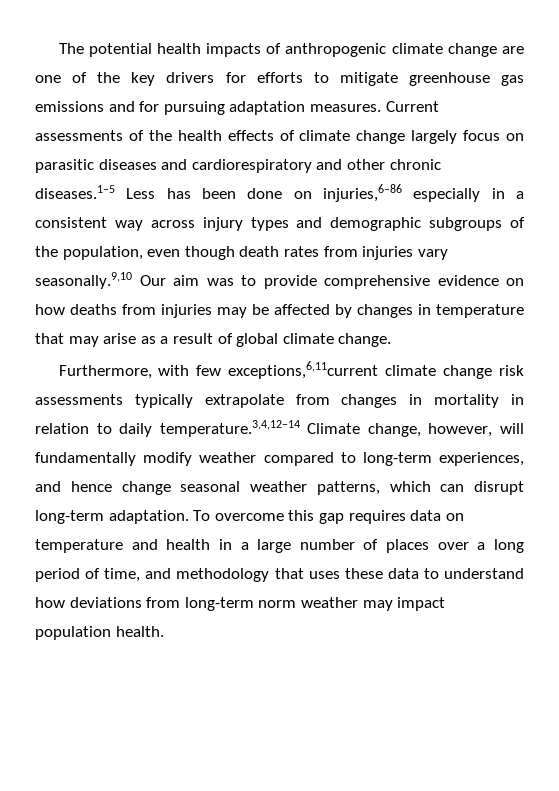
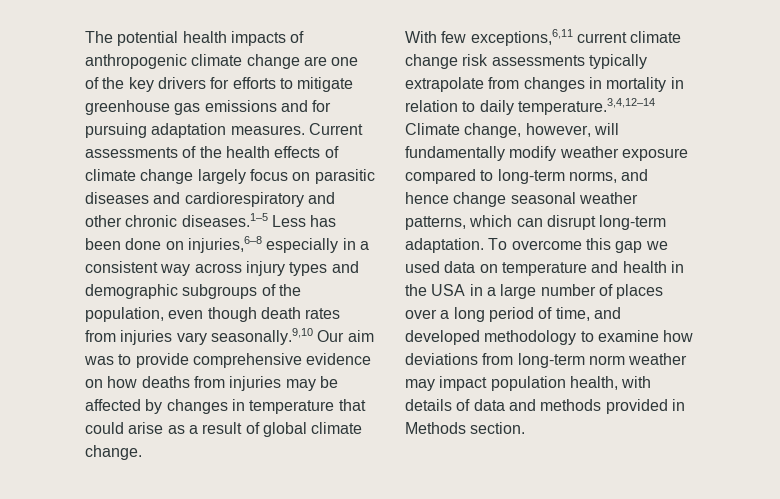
[323,184,402,202] injuries,6–86 -> [187,236,262,253] injuries,6–8
[68,336,99,347] may -> [85,422,124,434] could
[58,361,379,379] Furthermore, with few exceptions,6,11current -> [405,29,627,46] With few exceptions,6,11 current
(257, 457) none -> [621,148,688,161] exposure
[439,452,524,466] experiences, -> [568,171,617,183] norms,
[348,510,406,524] requires -> [645,241,668,250] [405,261,440,273] we used
(232, 544) none -> [405,284,483,296] the USA in
[176,568,525,582] methodology that uses these data to understand -> [405,330,659,345] developed methodology to examine
[115,626,164,637] health. -> [569,376,652,390] [405,399,685,414] [405,422,526,434] health, with details of data and methods provided in Methods section.

